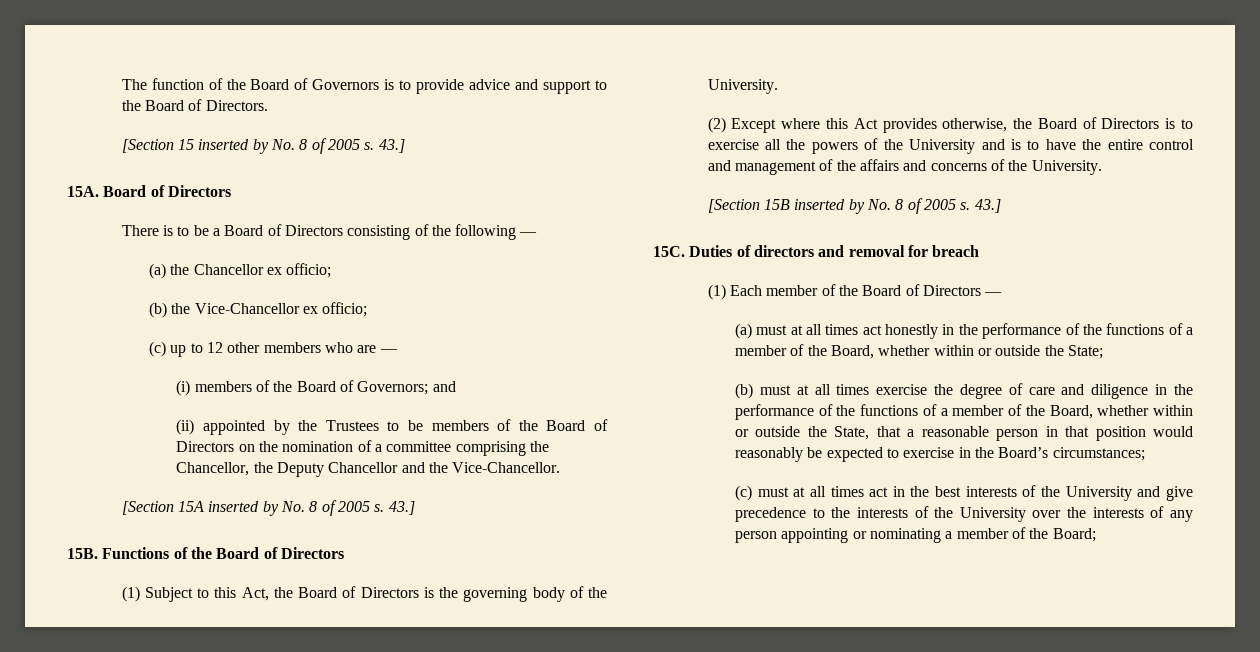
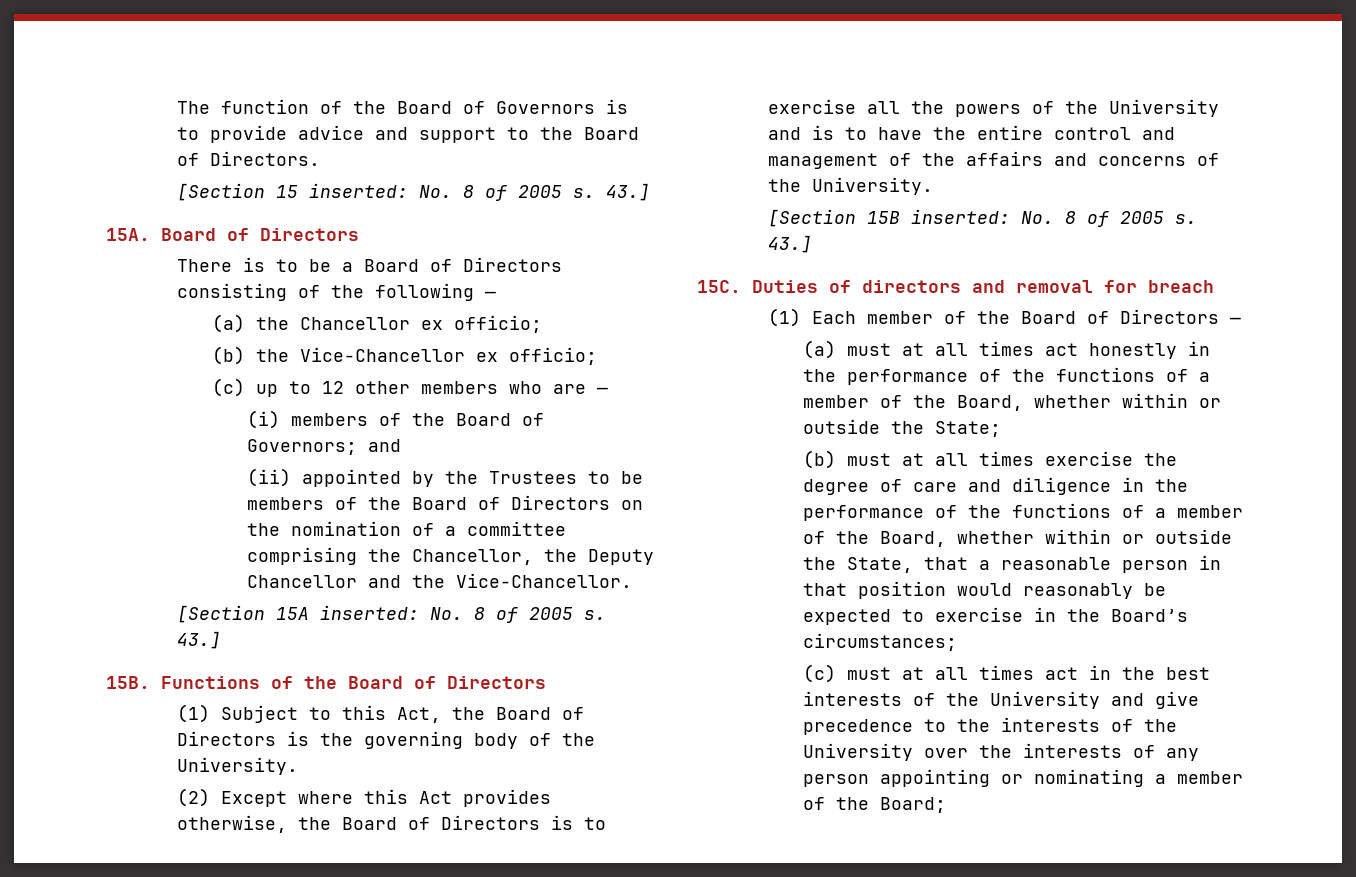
[198,139,269,154] inserted by -> [308,183,408,198] inserted:
[208,501,279,516] inserted by -> [319,605,419,620] inserted:
[794,199,865,214] inserted by -> [910,209,1010,224] inserted:

